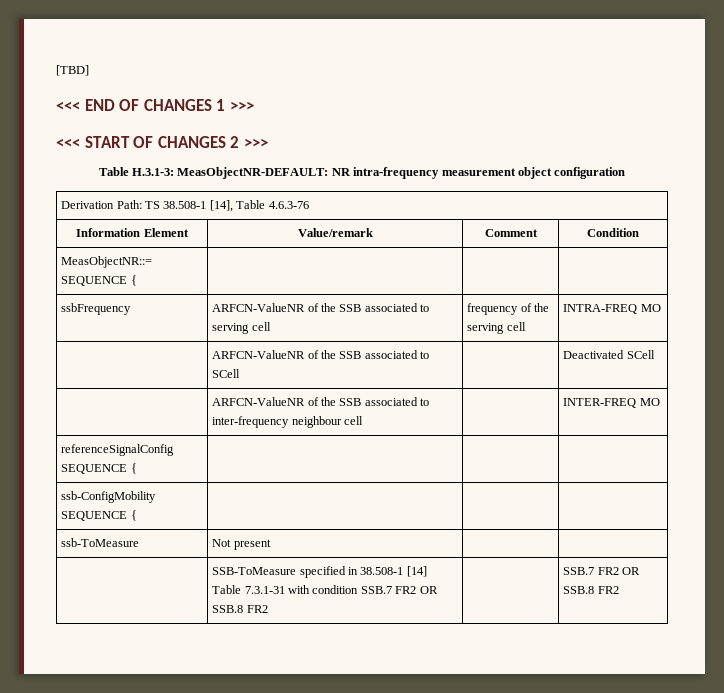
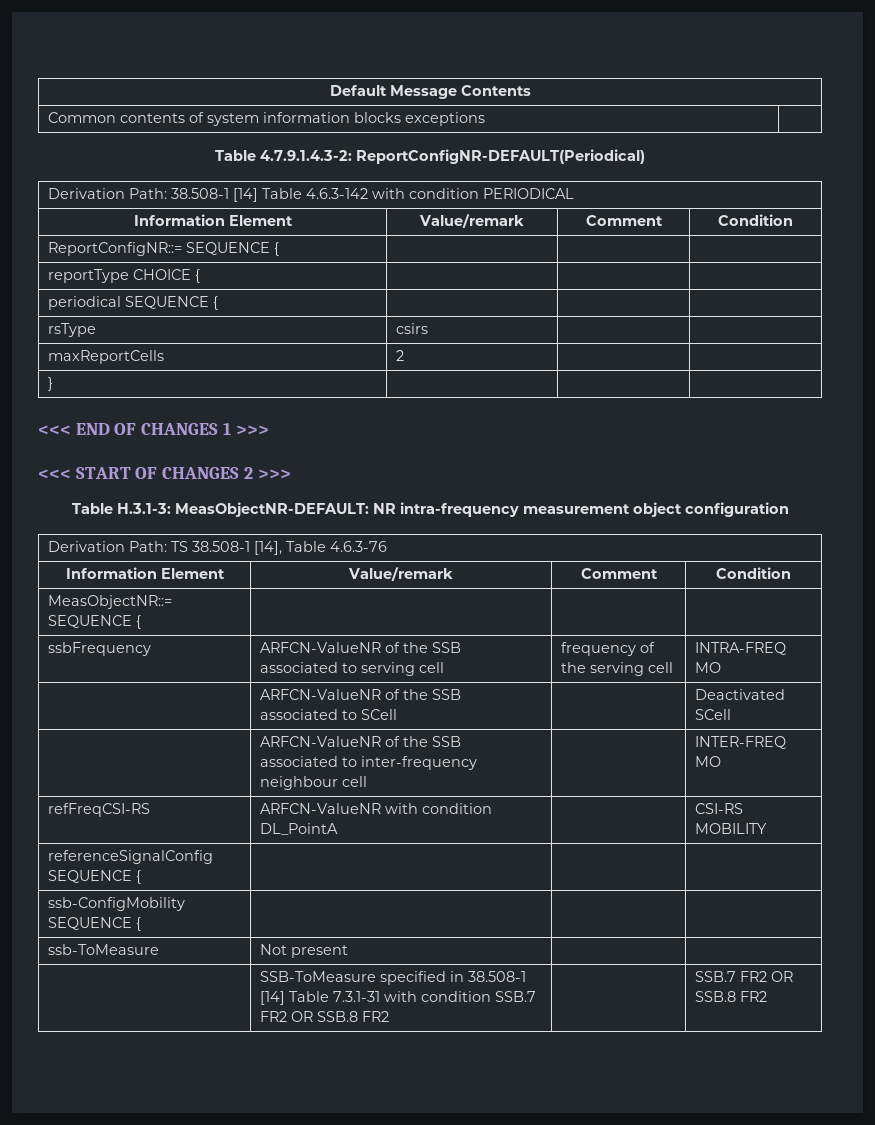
[56,65,89,76] [TBD] -> [329,85,531,99] [47,112,485,126] [215,149,645,164] [47,188,574,202] [133,214,293,226] [419,214,524,228] [585,215,663,226] [718,214,793,226] [47,242,279,256] [47,269,200,283] [47,296,218,310] [47,323,96,337] [395,323,428,334] [47,350,164,364] [395,350,404,361] [47,377,53,391] Default Message Contents // Common contents of system information blocks exceptions | // Table 4.7.9.1.4.3-2: ReportConfigNR-DEFAULT(Periodical) // Derivation Path: 38.508-1 [14] Table 4.6.3-142 with condition PERIODICAL // Information Element | Value/remark | Comment | Condition // ReportConfigNR::= SEQUENCE { | | | // reportType CHOICE { | | | // periodical SEQUENCE { | | | // rsType | csirs | | // maxReportCells | 2 | | // } | | |
(660, 402) none -> [47,803,150,817] [259,803,492,814] [259,823,338,835] [694,803,743,814] [694,823,767,834] // refFreqCSI-RS | ARFCN-ValueNR with condition DL_PointA | | CSI-RS MOBILITY

